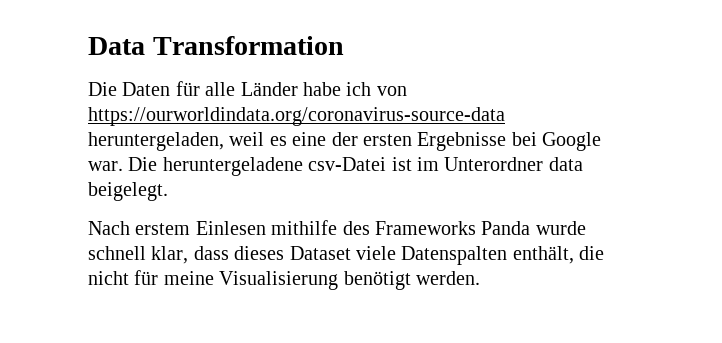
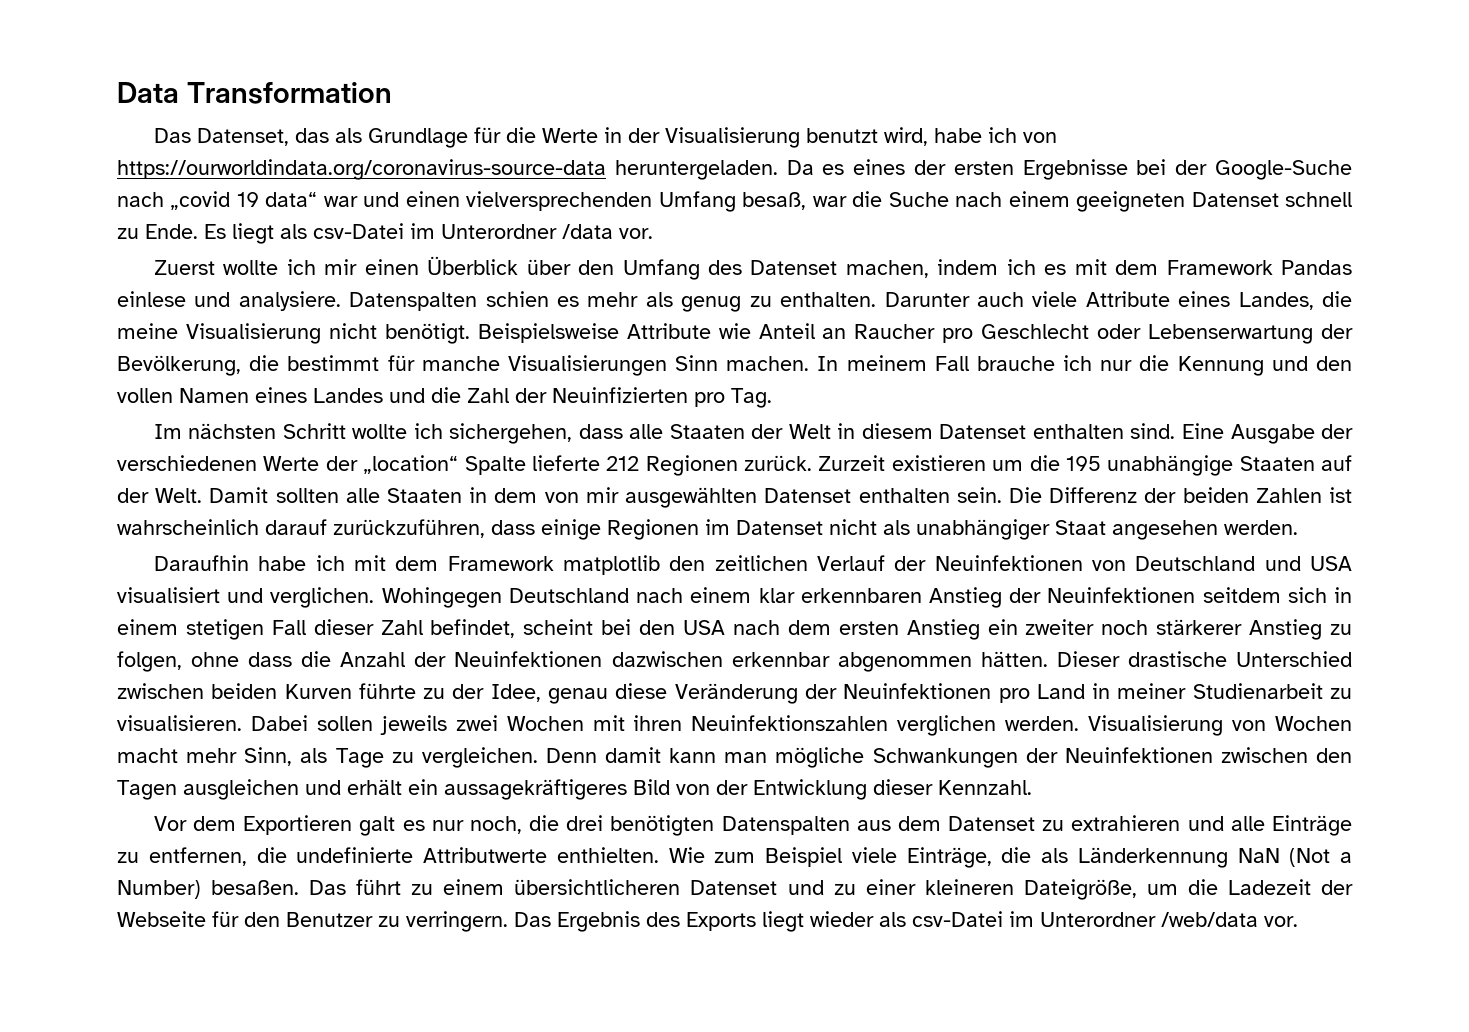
[88,81,407,96] [88,107,505,126] [88,132,602,151] [88,157,583,176] [88,182,168,201] [88,220,586,235] [88,246,605,265] [88,270,480,290] Die Daten für alle Länder habe ich von https://ourworldindata.org/coronavirus-source-data heruntergeladen, weil es eine der ersten Ergebnisse bei Google war. Die heruntergeladene csv-Datei ist im Unterordner data beigelegt. // Nach erstem Einlesen mithilfe des Frameworks Panda wurde schnell klar, dass dieses Dataset viele Datenspalten enthält, die nicht für meine Visualisierung benötigt werden. -> [153,127,1057,148] [117,159,1352,180] [117,191,1353,212] [117,223,653,244] [153,256,1353,280] [117,291,1352,312] [117,323,1353,344] [117,355,1352,376] [117,387,772,408] [153,423,1354,444] [117,455,1352,476] [117,487,1352,508] [117,519,1298,540] [153,555,1352,575] [117,587,1352,608] [117,619,1353,640] [117,651,1353,672] [117,683,1352,704] [117,715,1352,736] [117,747,1352,768] [117,779,1032,800] [153,815,1352,836] [117,847,1352,868] [117,879,1353,900] [117,911,1298,932] Das Datenset, das als Grundlage für die Werte in der Visualisierung benutzt wird, habe ich von https://ourworldindata.org/coronavirus-source-data heruntergeladen. Da es eines der ersten Ergebnisse bei der Google-Suche nach „covid 19 data“ war und einen vielversprechenden Umfang besaß, war die Suche nach einem geeigneten Datenset schnell zu Ende. Es liegt als csv-Datei im Unterordner /data vor. // Zuerst wollte ich mir einen Überblick über den Umfang des Datenset machen, indem ich es mit dem Framework Pandas einlese und analysiere. Datenspalten schien es mehr als genug zu enthalten. Darunter auch viele Attribute eines Landes, die meine Visualisierung nicht benötigt. Beispielsweise Attribute wie Anteil an Raucher pro Geschlecht oder Lebenserwartung der Bevölkerung, die bestimmt für manche Visualisierungen Sinn machen. In meinem Fall brauche ich nur die Kennung und den vollen Namen eines Landes und die Zahl der Neuinfizierten pro Tag. // Im nächsten Schritt wollte ich sichergehen, dass alle Staaten der Welt in diesem Datenset enthalten sind. Eine Ausgabe der verschiedenen Werte der „location“ Spalte lieferte 212 Regionen zurück. Zurzeit existieren um die 195 unabhängige Staaten auf der Welt. Damit sollten alle Staaten in dem von mir ausgewählten Datenset enthalten sein. Die Differenz der beiden Zahlen ist wahrscheinlich darauf zurückzuführen, dass einige Regionen im Datenset nicht als unabhängiger Staat angesehen werden. // Daraufhin habe ich mit dem Framework matplotlib den zeitlichen Verlauf der Neuinfektionen von Deutschland und USA visualisiert und verglichen. Wohingegen Deutschland nach einem klar erkennbaren Anstieg der Neuinfektionen seitdem sich in einem stetigen Fall dieser Zahl befindet, scheint bei den USA nach dem ersten Anstieg ein zweiter noch stärkerer Anstieg zu folgen, ohne dass die Anzahl der Neuinfektionen dazwischen erkennbar abgenommen hätten. Dieser drastische Unterschied zwischen beiden Kurven führte zu der Idee, genau diese Veränderung der Neuinfektionen pro Land in meiner Studienarbeit zu visualisieren. Dabei sollen jeweils zwei Wochen mit ihren Neuinfektionszahlen verglichen werden. Visualisierung von Wochen macht mehr Sinn, als Tage zu vergleichen. Denn damit kann man mögliche Schwankungen der Neuinfektionen zwischen den Tagen ausgleichen und erhält ein aussagekräftigeres Bild von der Entwicklung dieser Kennzahl. // Vor dem Exportieren galt es nur noch, die drei benötigten Datenspalten aus dem Datenset zu extrahieren und alle Einträge zu entfernen, die undefinierte Attributwerte enthielten. Wie zum Beispiel viele Einträge, die als Länderkennung NaN (Not a Number) besaßen. Das führt zu einem übersichtlicheren Datenset und zu einer kleineren Dateigröße, um die Ladezeit der Webseite für den Benutzer zu verringern. Das Ergebnis des Exports liegt wieder als csv-Datei im Unterordner /web/data vor.

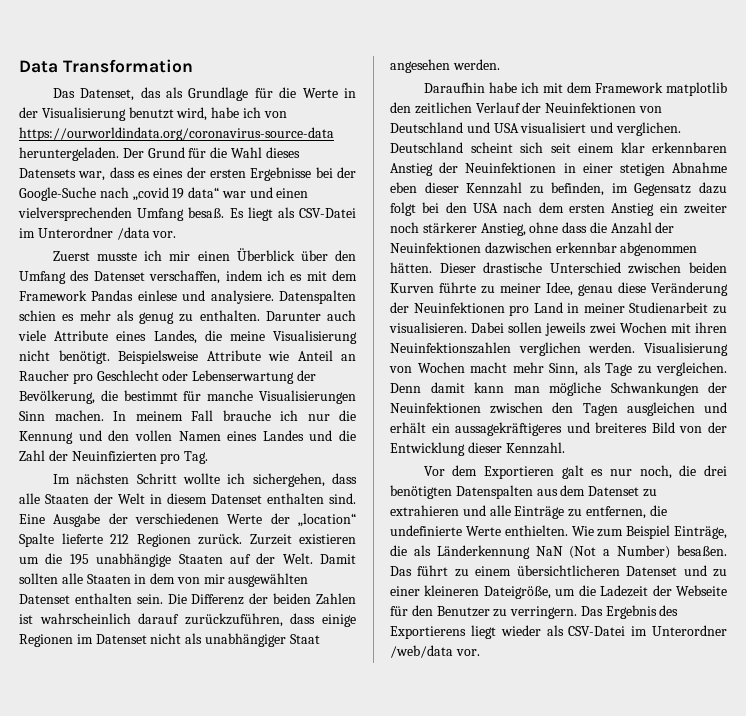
[786,160,814,175] Da -> [122,147,300,158] [19,167,135,181] Der Grund für die Wahl dieses Datensets war, dass
[742,191,1353,212] [117,224,198,239] besaß, war die Suche nach einem geeigneten Datenset schnell zu Ende. -> [188,207,225,218] besaß.
[313,223,404,239] csv-Datei -> [299,208,356,218] CSV-Datei
[223,260,279,275] wollte -> [96,252,137,261] musste
[845,260,929,278] machen, -> [149,270,221,284] verschaffen,
[381,587,684,608] Wohingegen Deutschland nach -> [390,142,571,153] Deutschland scheint sich seit
[1202,587,1352,603] [117,619,594,640] seitdem sich in einem stetigen Fall dieser Zahl befindet, scheint -> [563,162,727,176] [390,182,727,196] [390,202,416,216] in einer stetigen Abnahme eben dieser Kennzahl zu befinden, im Gegensatz dazu folgt
[1249,619,1353,640] [117,651,182,672] Anstieg zu folgen, -> [480,223,526,236] Anstieg,
[452,684,485,699] der -> [500,283,541,293] meiner
(627, 789) none -> [566,422,648,433] und breiteres
[423,847,547,863] Attributwerte -> [465,526,501,536] Werte
[851,847,897,863] viele -> (671, 532) none
[686,912,756,931] Exports -> [390,626,466,639] Exportierens
[912,911,1003,927] csv-Datei -> [568,626,626,636] CSV-Datei

